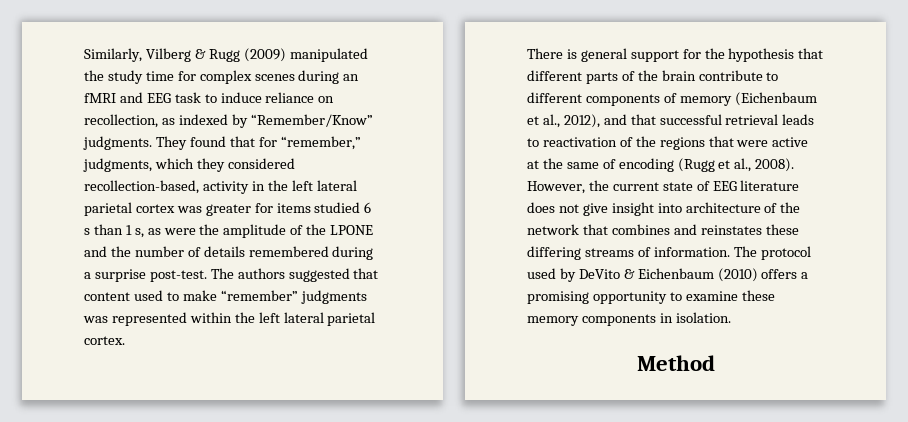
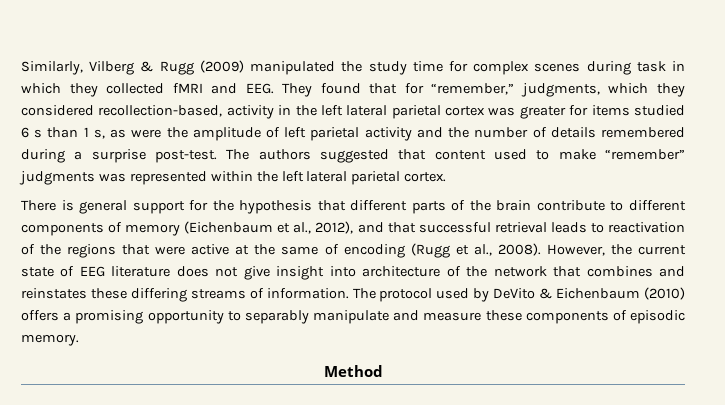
[343,74,360,81] [84,92,335,103] [84,114,373,128] [83,136,152,150] an fMRI and EEG task to induce reliance on recollection, as indexed by “Remember/Know” judgments. -> [636,61,685,72] [21,83,274,97] task in which they collected fMRI and EEG.
[306,224,374,235] the LPONE -> [284,127,412,141] left parietal activity
[685,290,775,301] [527,312,731,326] examine these memory components in isolation. -> [244,310,685,324] [21,334,79,346] separably manipulate and measure these components of episodic memory.

